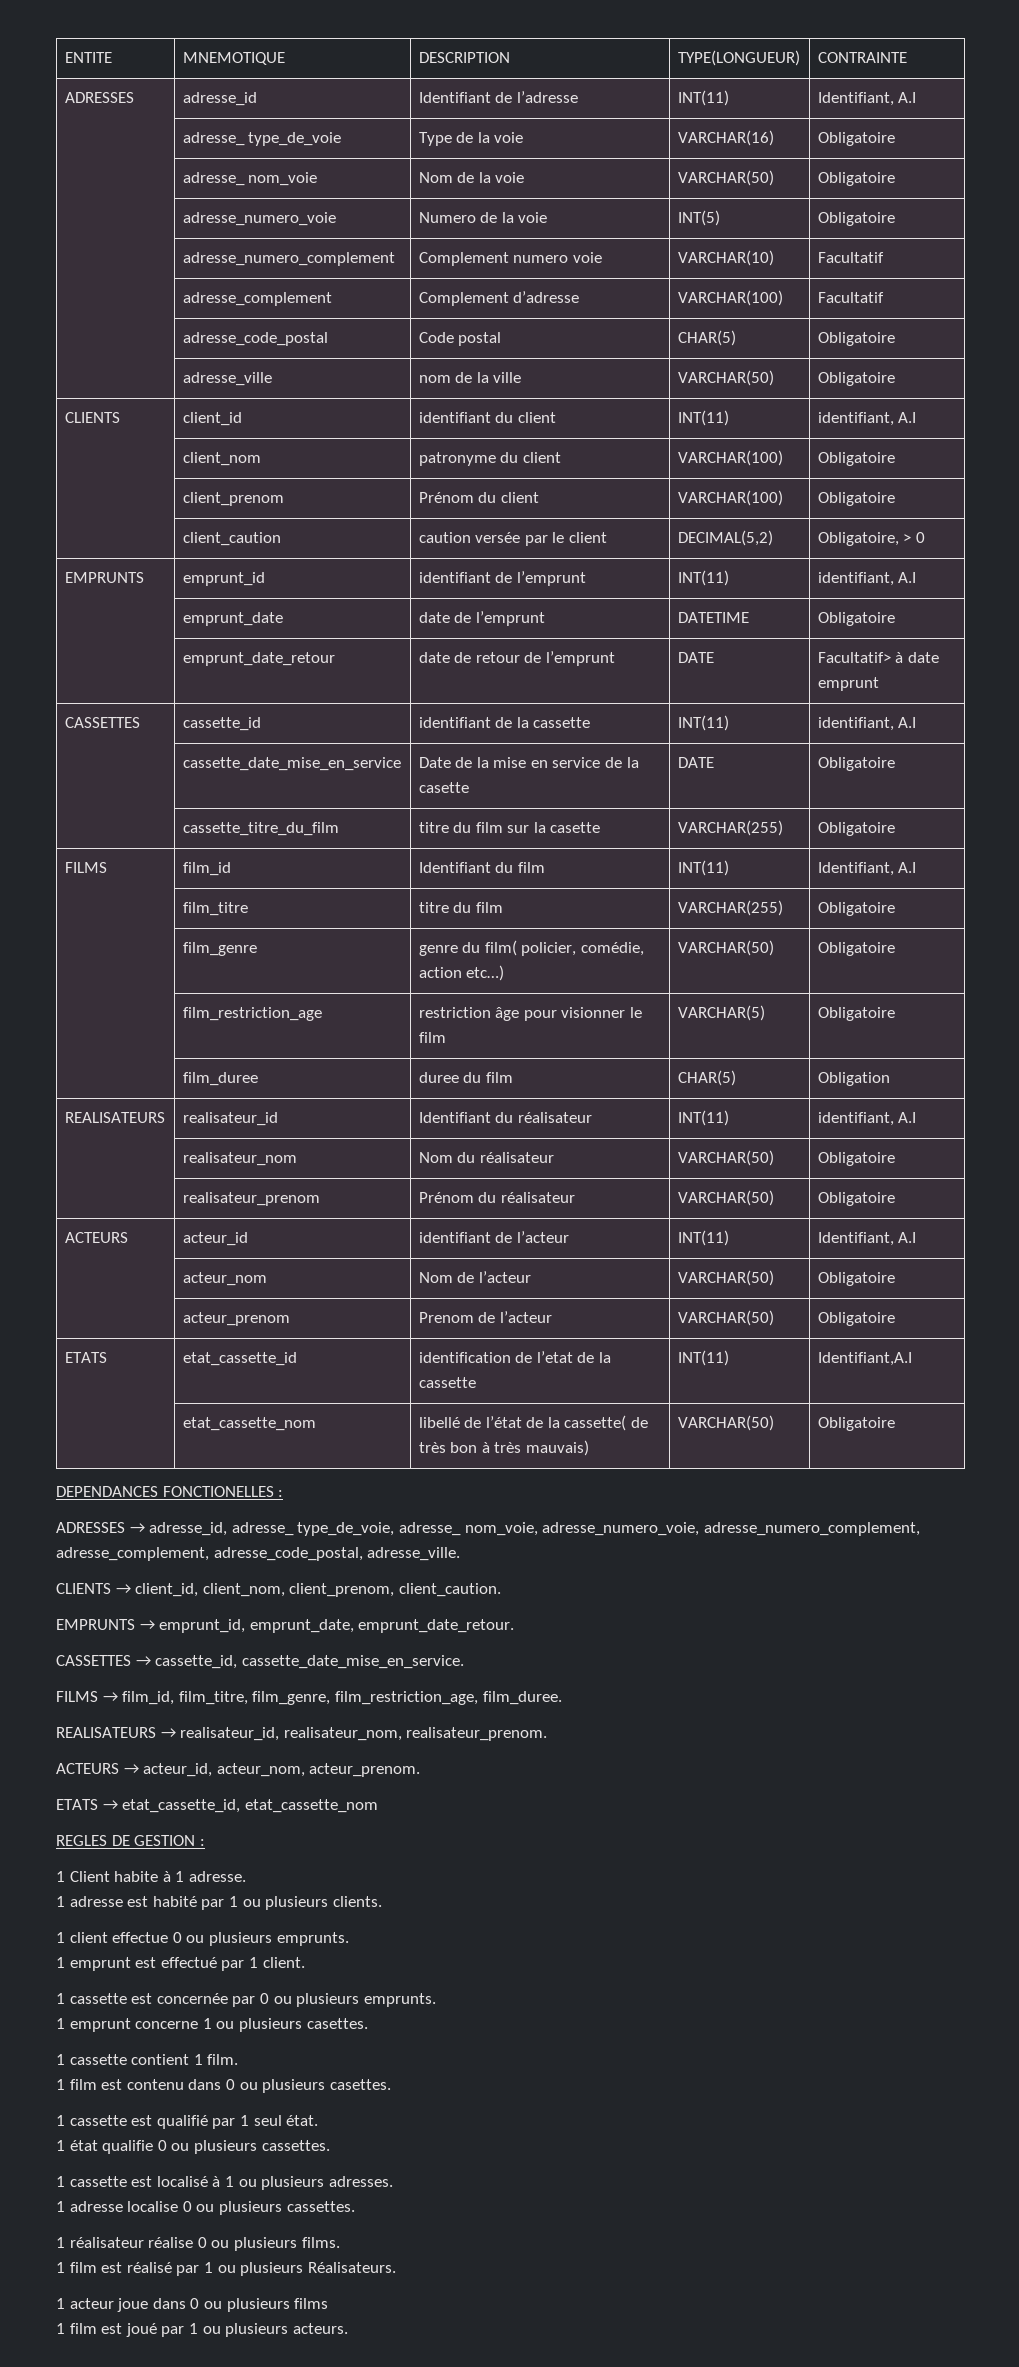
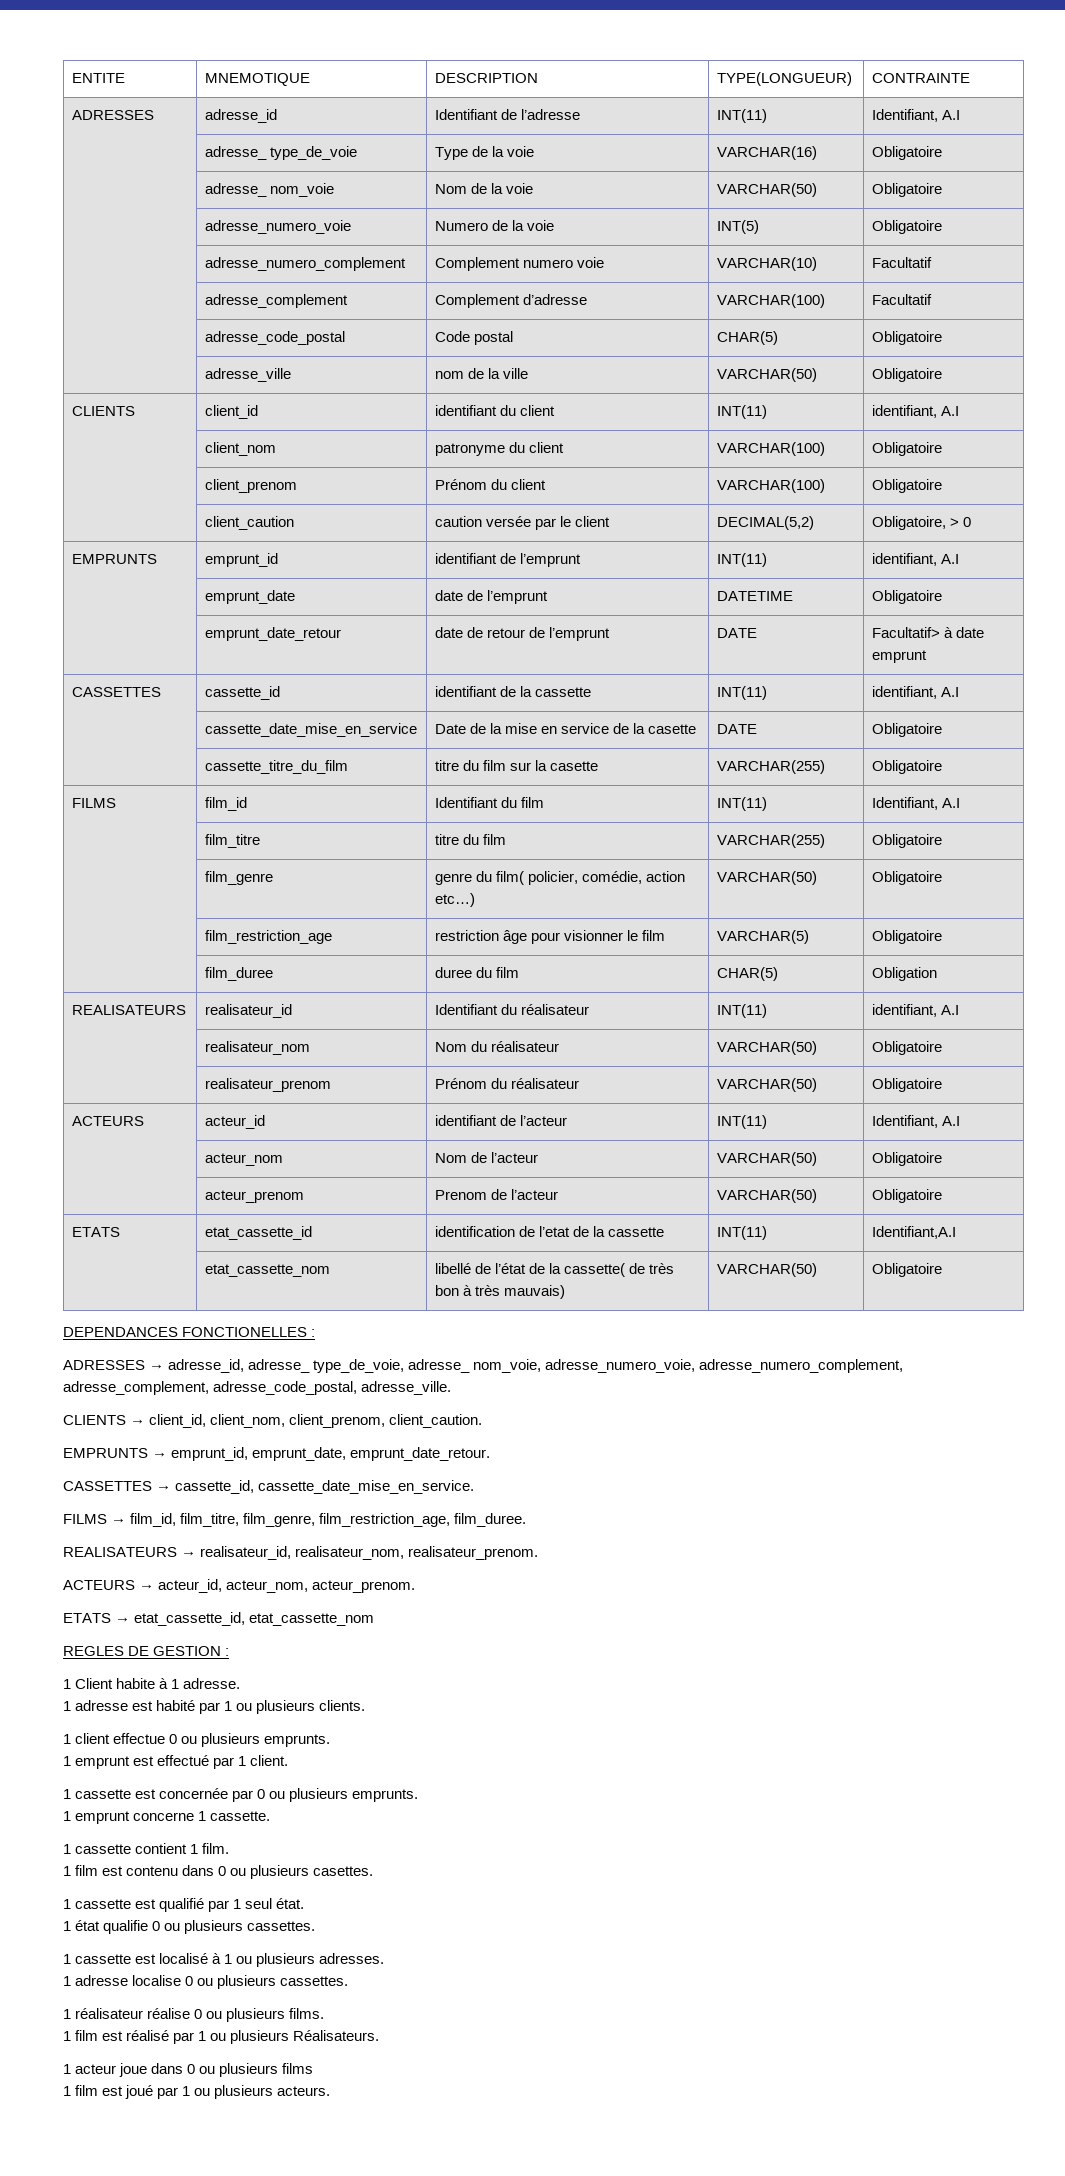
[216,2018,368,2032] ou plusieurs casettes. -> [210,1811,271,1821] cassette.

